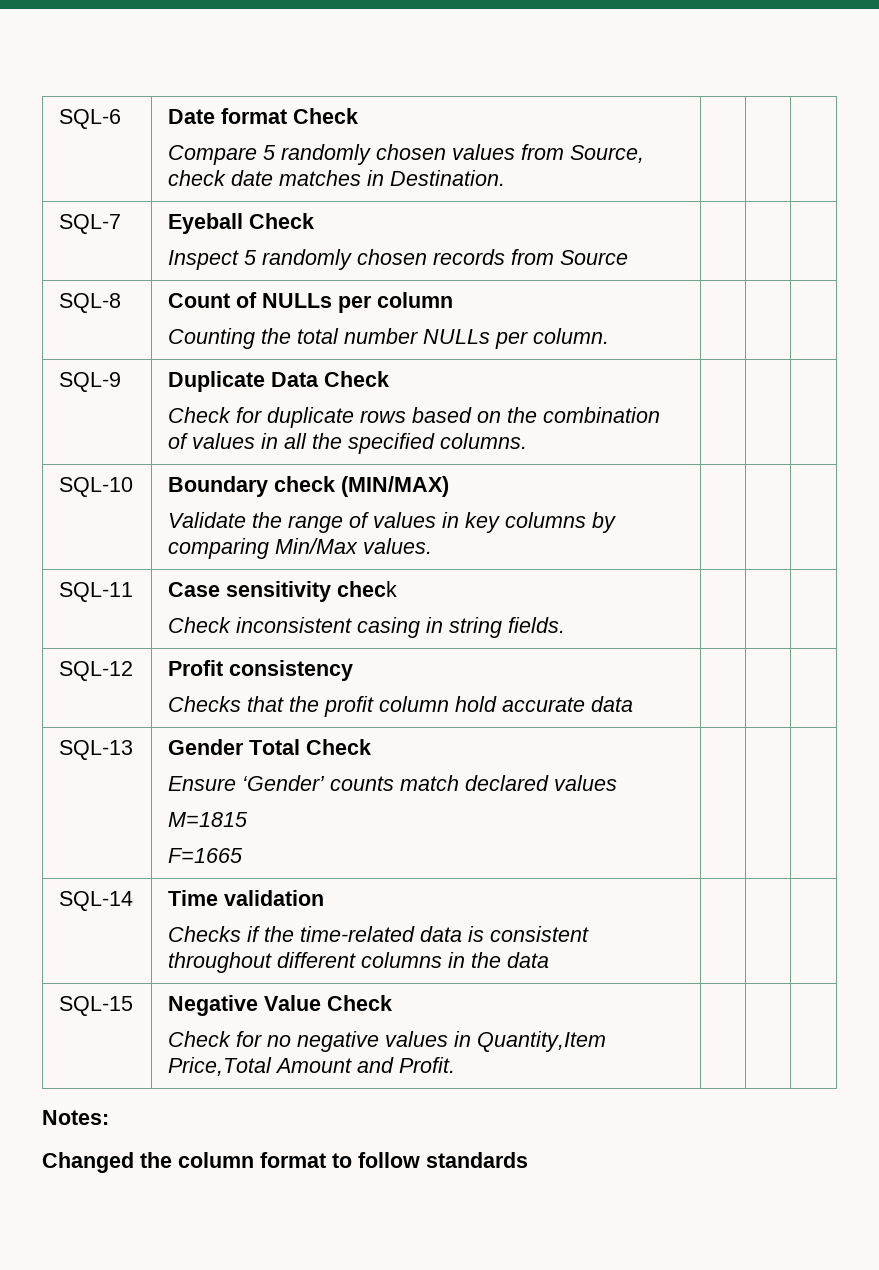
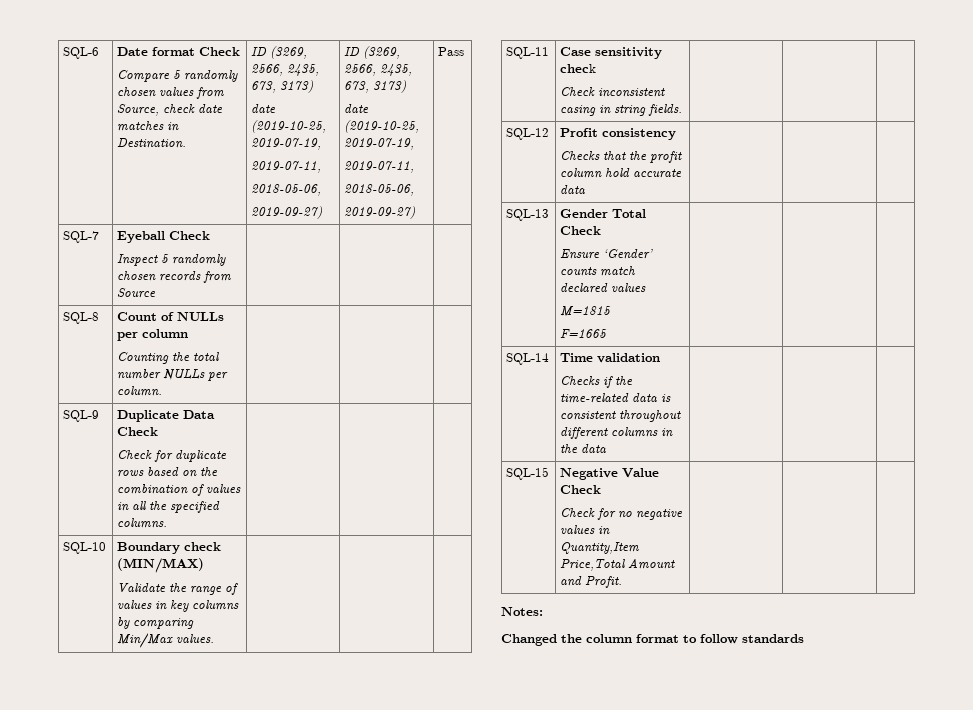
(506, 178) | | -> [251,46,308,59] [251,64,320,76] [251,80,314,93] [251,104,277,113] [251,120,327,133] [251,138,322,150] [251,161,322,173] [251,184,322,196] [251,206,323,219] [344,46,401,59] [344,64,413,76] [344,80,407,93] [344,104,370,113] [344,120,420,133] [344,138,415,150] [344,161,415,173] [344,184,415,196] [344,206,416,219] [438,47,465,56] ID (3269, 2566, 2435, 673, 3173) // date (2019-10-25, 2019-07-19, // 2019-07-11, // 2018-05-06, // 2019-09-27) | ID (3269, 2566, 2435, 673, 3173) // date (2019-10-25, 2019-07-19, // 2019-07-11, // 2018-05-06, // 2019-09-27) | Pass

